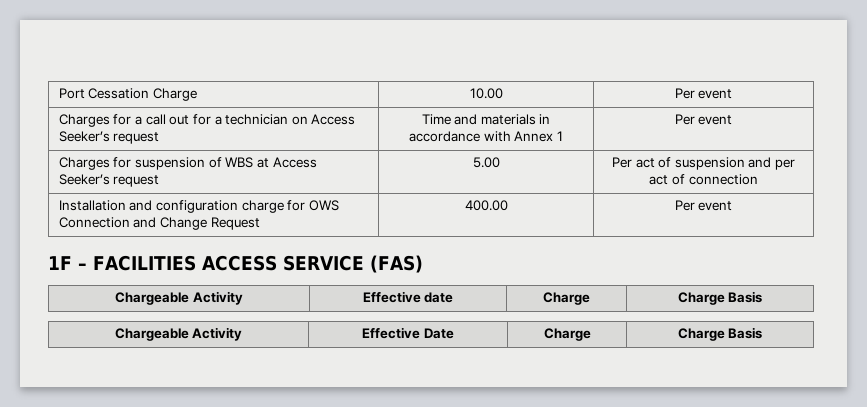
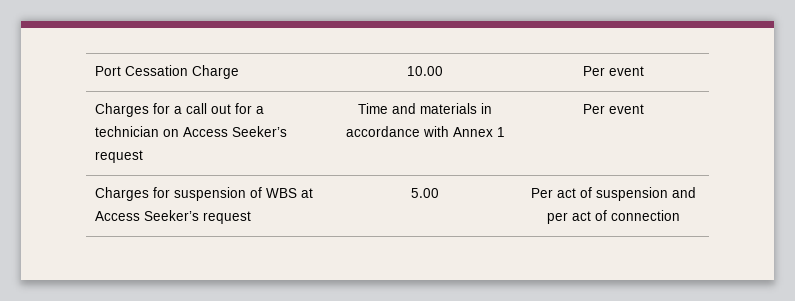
[58,200,339,213] [58,217,260,230] [464,200,508,211] [674,200,733,211] [48,255,423,273] [115,291,243,305] [362,291,454,303] [543,292,590,305] [677,291,763,305] [114,327,243,341] [362,327,454,339] [543,328,591,341] [677,327,763,341] // Installation and configuration charge for OWS Connection and Change Request | 400.00 | Per event // 1F – FACILITIES ACCESS SERVICE (FAS) // Chargeable Activity | Effective date | Charge | Charge Basis // Chargeable Activity | Effective Date | Charge | Charge Basis -> (680, 215) none

